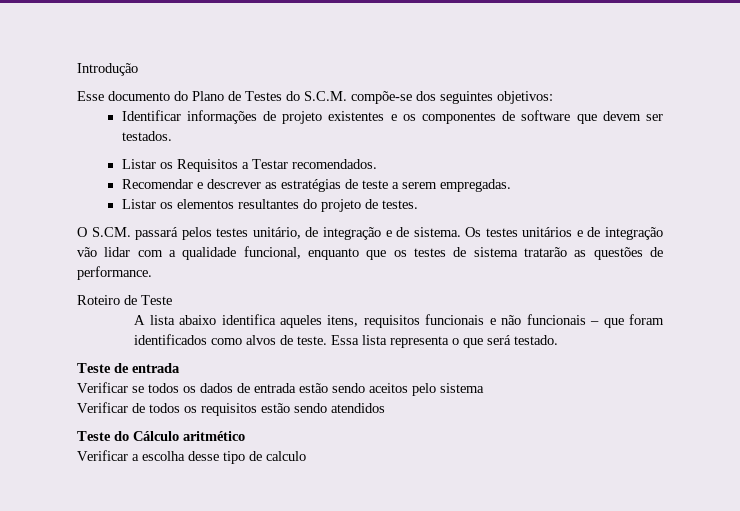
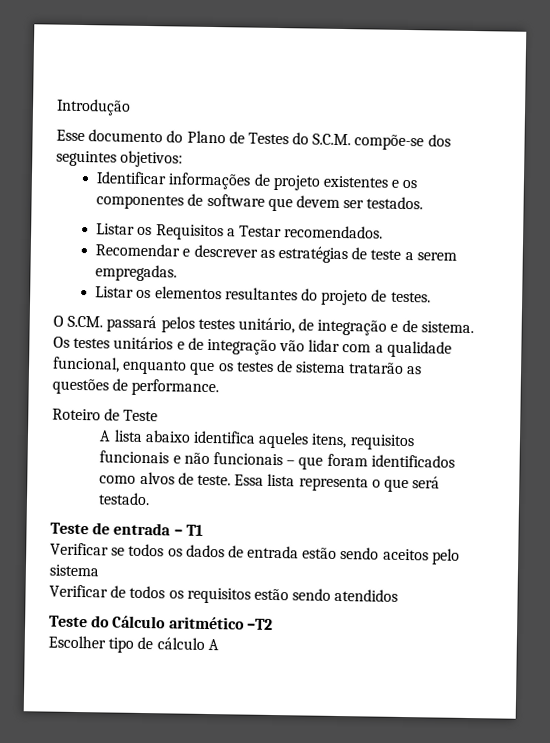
(180, 368) none -> [173,524,203,536] – T1
[77,450,306,464] // Verificar a escolha desse tipo de calculo -> [246,618,273,630] [48,635,219,653] –T2 // Escolher tipo de cálculo A

